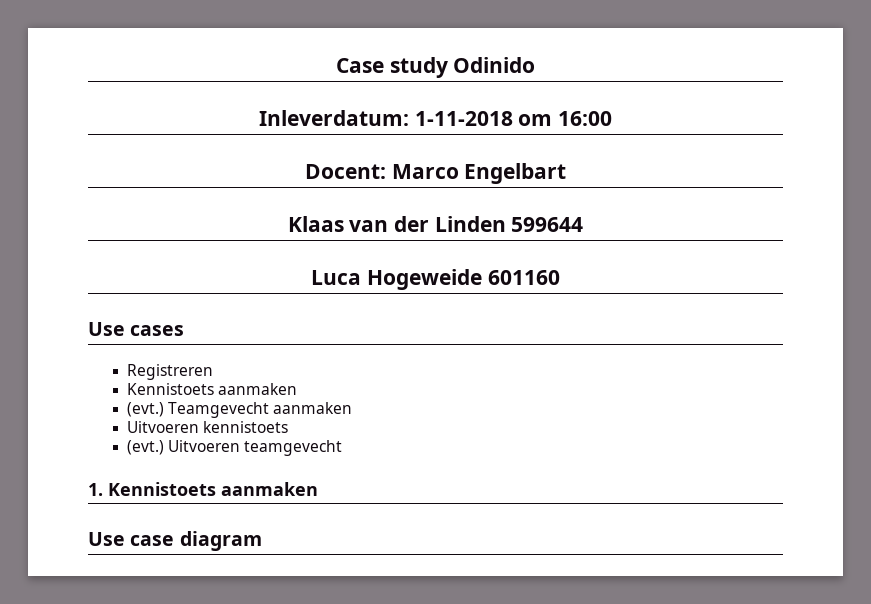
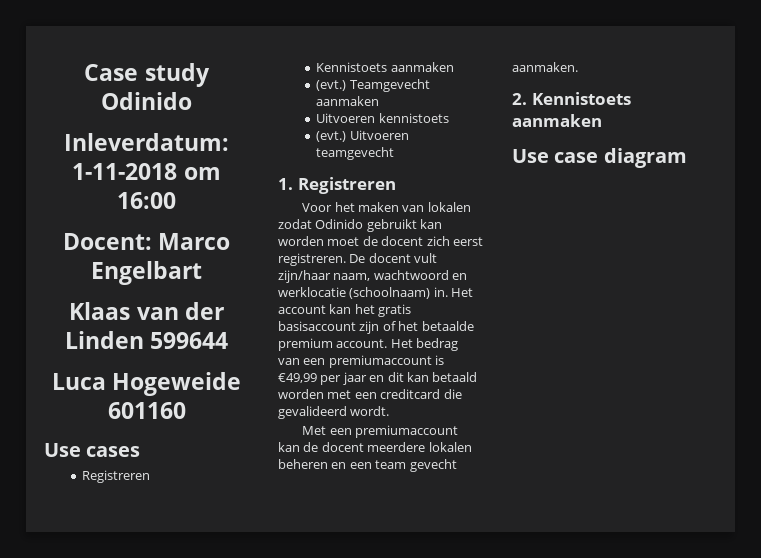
(103, 489) none -> [297,177,396,194] [302,202,471,212] [278,219,443,232] [278,236,483,246] [278,253,438,266] [278,270,468,283] [278,287,474,299] [278,304,412,317] [278,321,474,334] [278,338,459,351] [278,355,445,368] [278,372,478,385] [278,389,462,399] [278,406,390,419] [302,425,459,438] [278,442,472,452] [278,459,457,472] [512,62,578,72] [512,93,527,105] Registreren // Voor het maken van lokalen zodat Odinido gebruikt kan worden moet de docent zich eerst registreren. De docent vult zijn/haar naam, wachtwoord en werklocatie (schoolnaam) in. Het account kan het gratis basisaccount zijn of het betaalde premium account. Het bedrag van een premiumaccount is €49,99 per jaar en dit kan betaald worden met een creditcard die gevalideerd wordt. // Met een premiumaccount kan de docent meerdere lokalen beheren en een team gevecht aanmaken. // 2.

